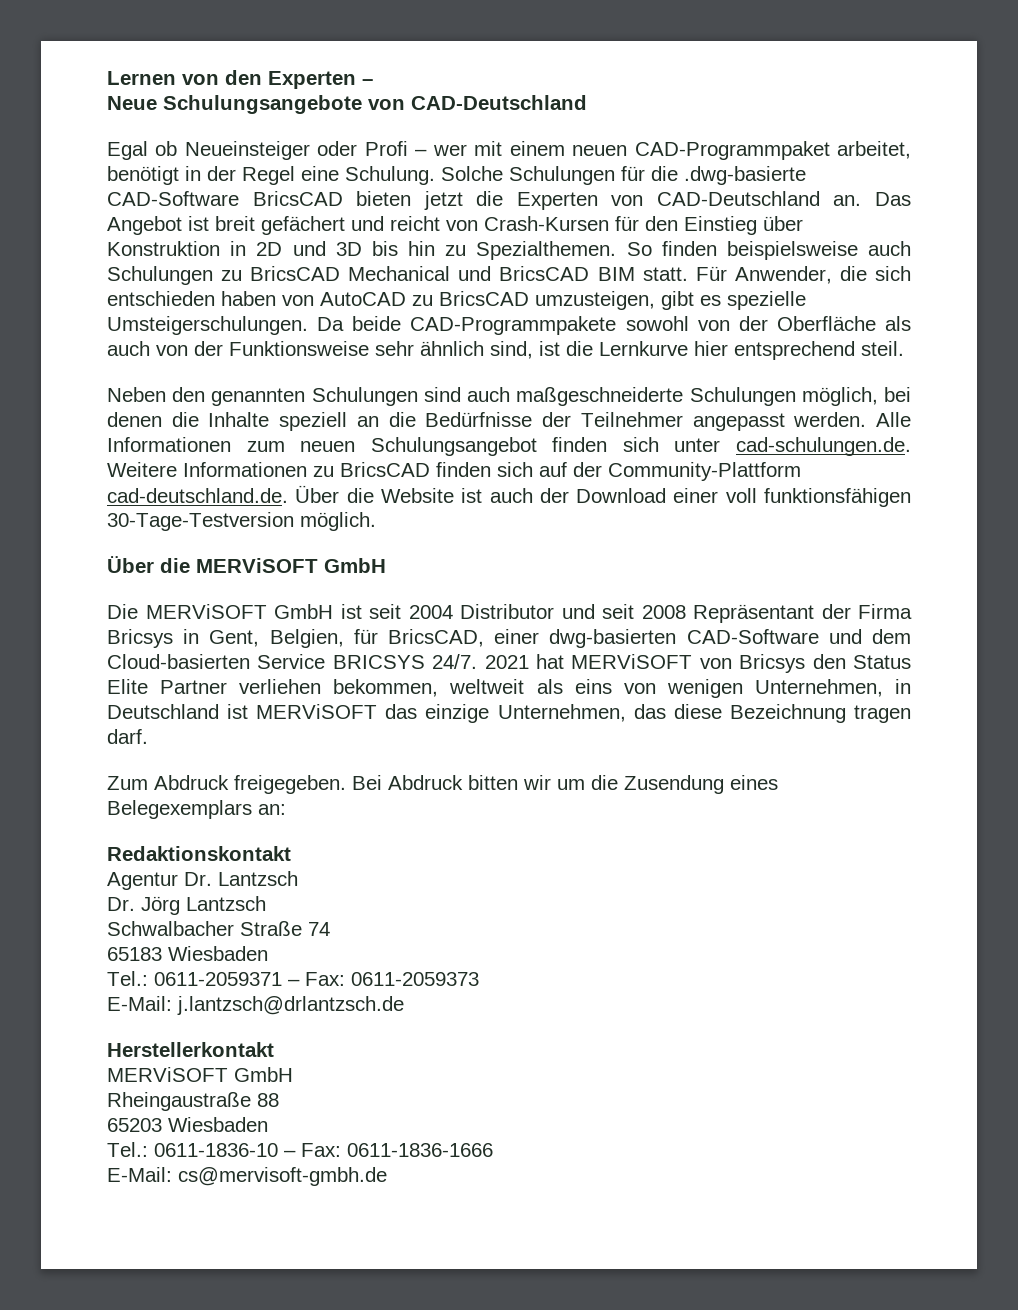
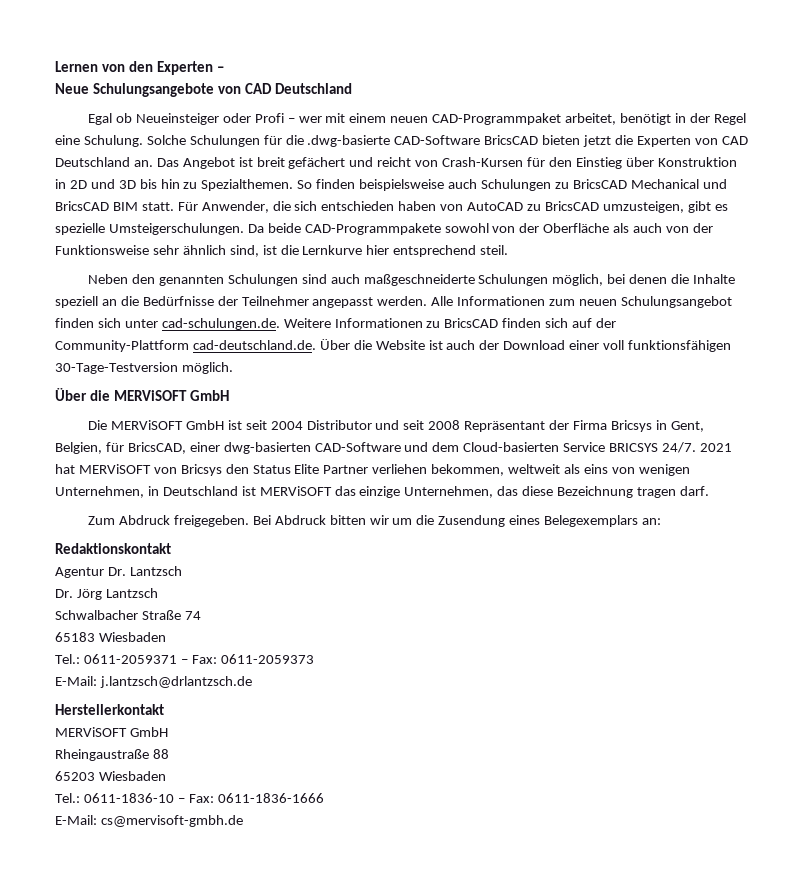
[411,95,587,110] CAD-Deutschland -> [244,83,352,94] CAD Deutschland
[656,191,820,206] CAD-Deutschland -> [721,136,748,145] [55,157,130,167] CAD Deutschland

